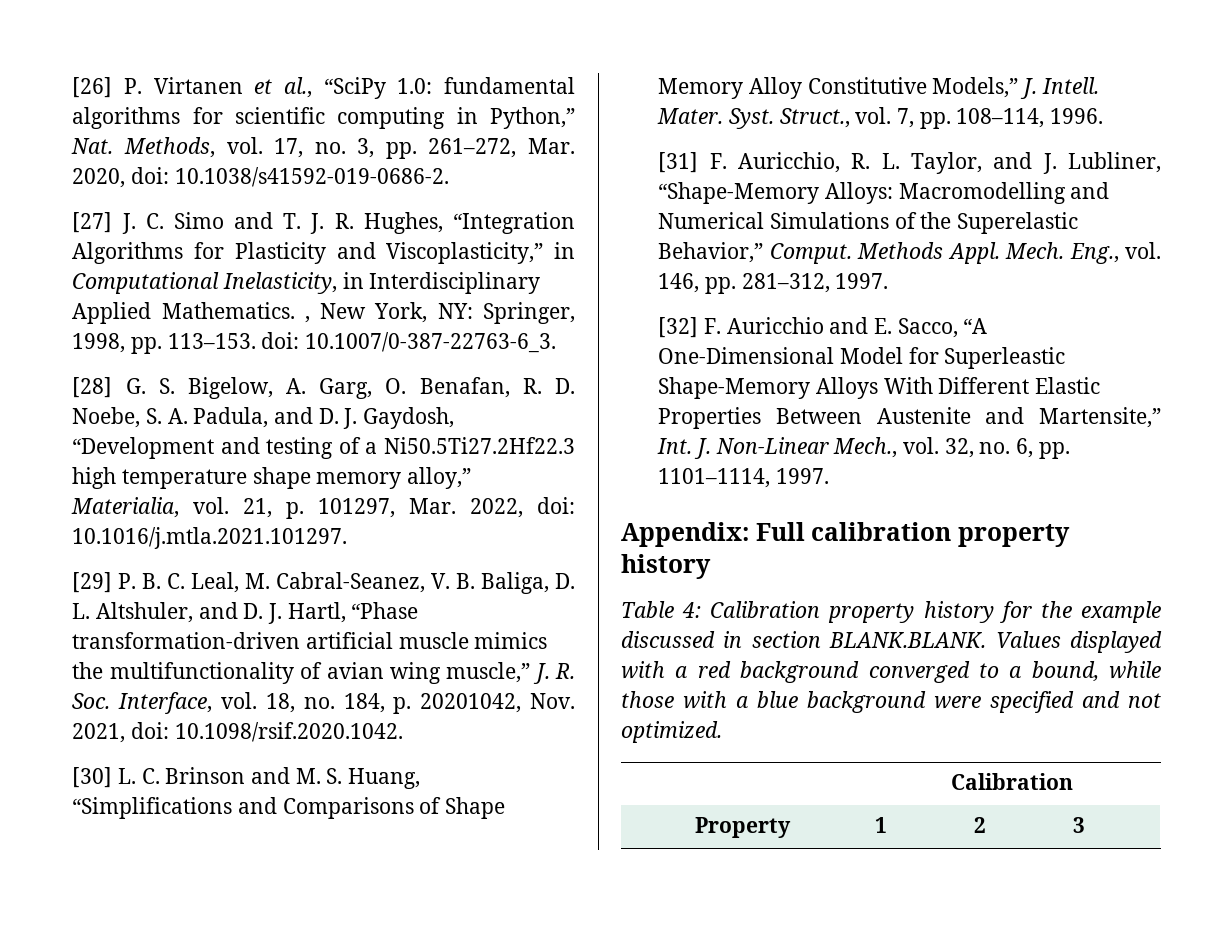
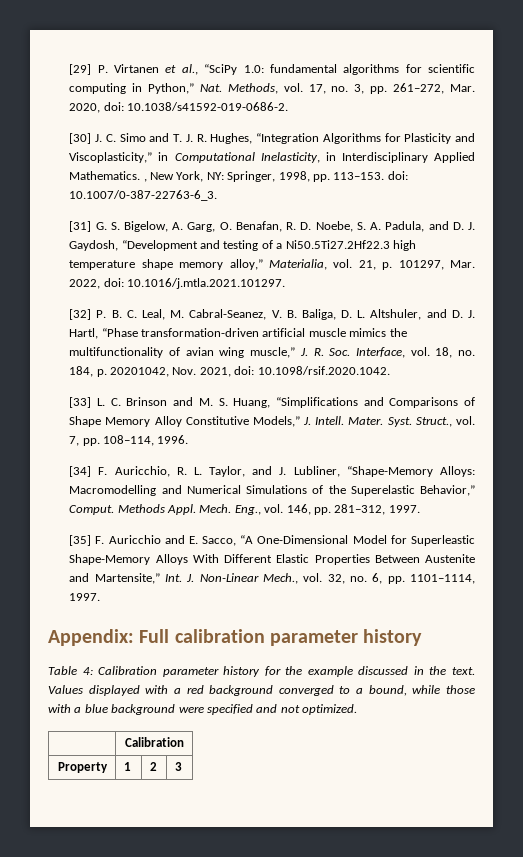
[72,77,113,98] [26] -> [69,64,92,75] [29]
[72,212,113,233] [27] -> [69,133,92,144] [30]
[72,377,113,398] [28] -> [69,221,92,232] [31]
[72,572,113,593] [29] -> [69,309,92,320] [32]
[72,767,113,788] [30] -> [69,397,92,408] [33]
[658,152,699,173] [31] -> [69,466,92,477] [34]
[658,317,699,338] [32] -> [69,535,92,546] [35]
[957,524,1070,547] property -> [269,630,358,646] parameter
[828,603,915,623] property -> [162,667,219,677] parameter
[751,631,987,648] section BLANK.BLANK. -> [429,666,475,675] the text.

